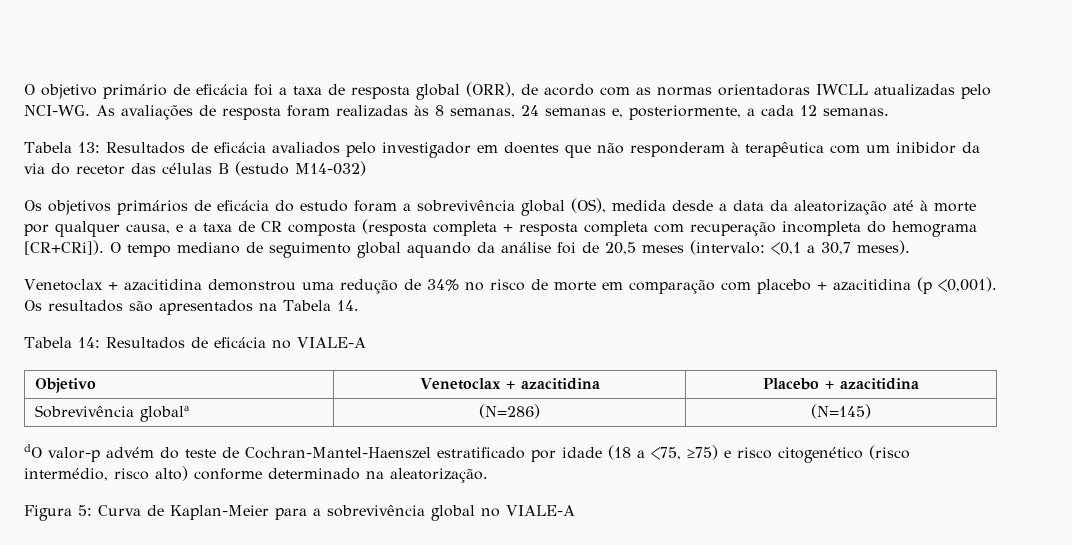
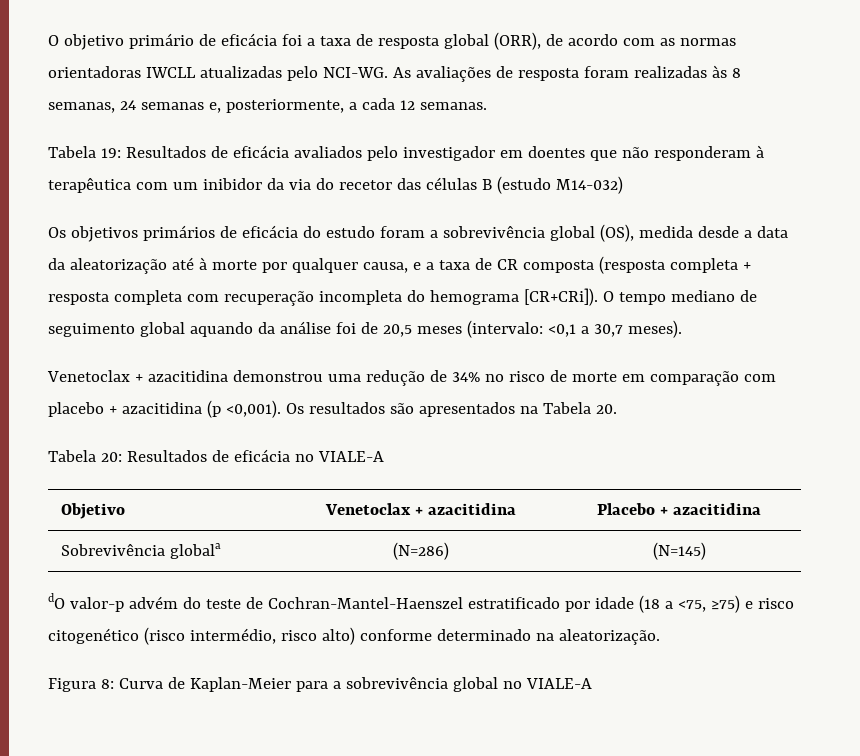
[77,142,100,153] 13: -> [100,148,121,158] 19:
[336,300,359,311] [24,337,100,348] 14. // Tabela 14: -> [595,404,617,414] [48,450,122,462] 20. // Tabela 20:
[78,505,92,516] 5: -> [100,679,114,689] 8:

